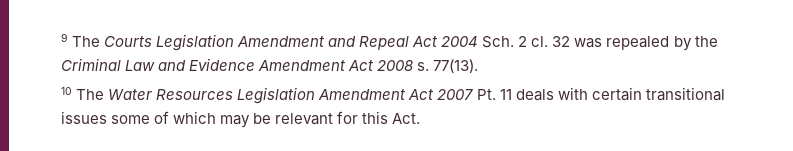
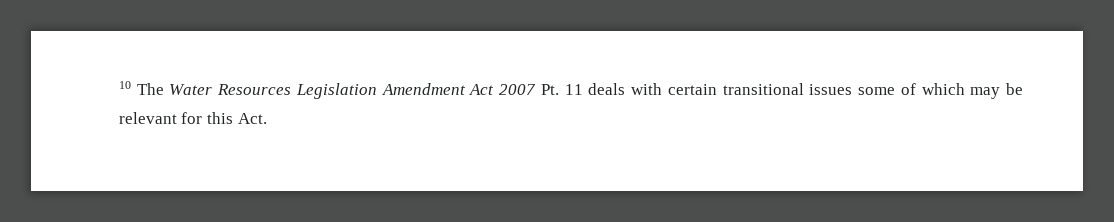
[60,33,718,51] [60,58,479,73] 9 The Courts Legislation Amendment and Repeal Act 2004 Sch. 2 cl. 32 was repealed by the Criminal Law and Evidence Amendment Act 2008 s. 77(13). // -> (118, 85) none

